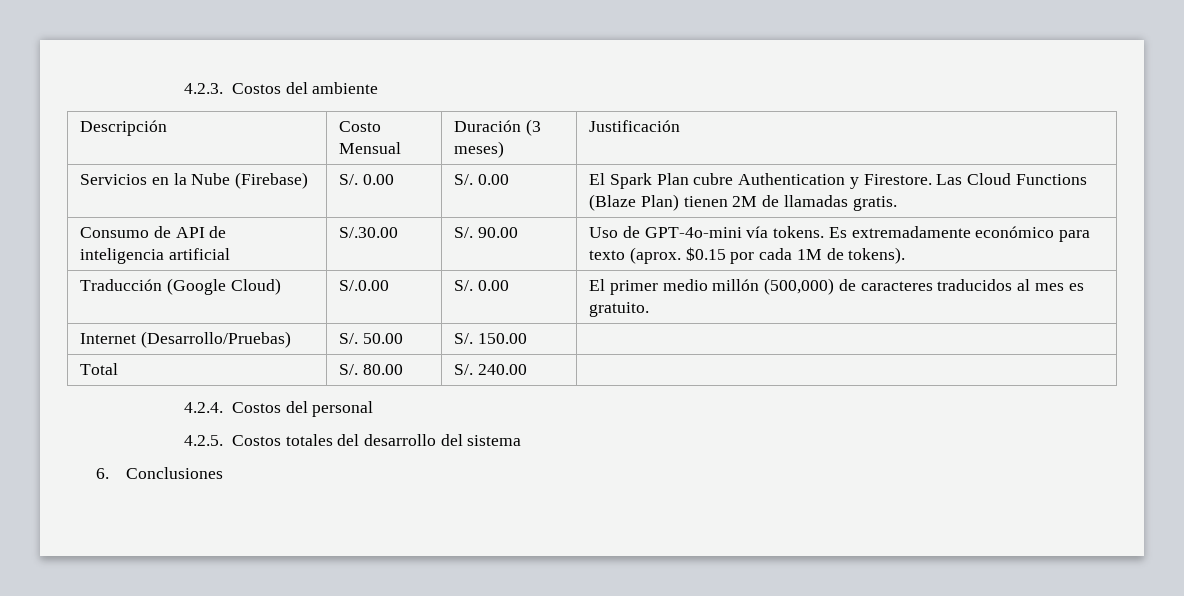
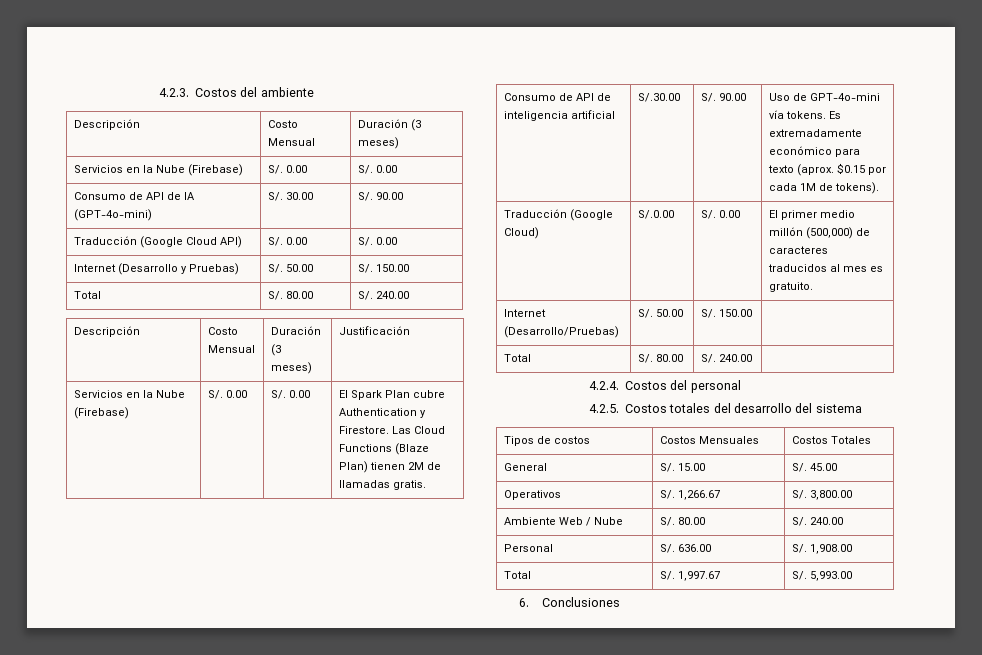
(505, 149) none -> [73,164,243,176] [267,165,307,174] [357,165,397,174] [73,192,195,200] [73,209,152,221] [267,192,313,201] [357,192,403,201] [73,236,242,248] [267,237,307,246] [357,237,397,246] [73,263,239,275] [267,264,313,273] [357,264,409,273] [73,291,101,299] [267,291,313,300] [357,291,409,300] [73,326,140,337] [207,327,238,335] [207,345,255,353] [270,326,321,335] [270,344,281,356] [270,362,312,374] // Servicios en la Nube (Firebase) | S/. 0.00 | S/. 0.00 // Consumo de API de IA (GPT-4o-mini) | S/. 30.00 | S/. 90.00 // Traducción (Google Cloud API) | S/. 0.00 | S/. 0.00 // Internet (Desarrollo y Pruebas) | S/. 50.00 | S/. 150.00 // Total | S/. 80.00 | S/. 240.00 // Descripción | Costo Mensual | Duración (3 meses)
(522, 440) none -> [503,436,590,446] [659,436,759,444] [791,436,871,444] [503,463,547,471] [659,463,705,472] [791,463,837,472] [503,490,561,500] [659,490,720,500] [791,490,852,500] [503,517,623,526] [659,517,705,526] [791,517,843,526] [503,544,553,552] [659,544,711,553] [791,544,852,554] [503,571,531,579] [659,571,720,581] [791,571,852,581] // Tipos de costos | Costos Mensuales | Costos Totales // General | S/. 15.00 | S/. 45.00 // Operativos | S/. 1,266.67 | S/. 3,800.00 // Ambiente Web / Nube | S/. 80.00 | S/. 240.00 // Personal | S/. 636.00 | S/. 1,908.00 // Total | S/. 1,997.67 | S/. 5,993.00

